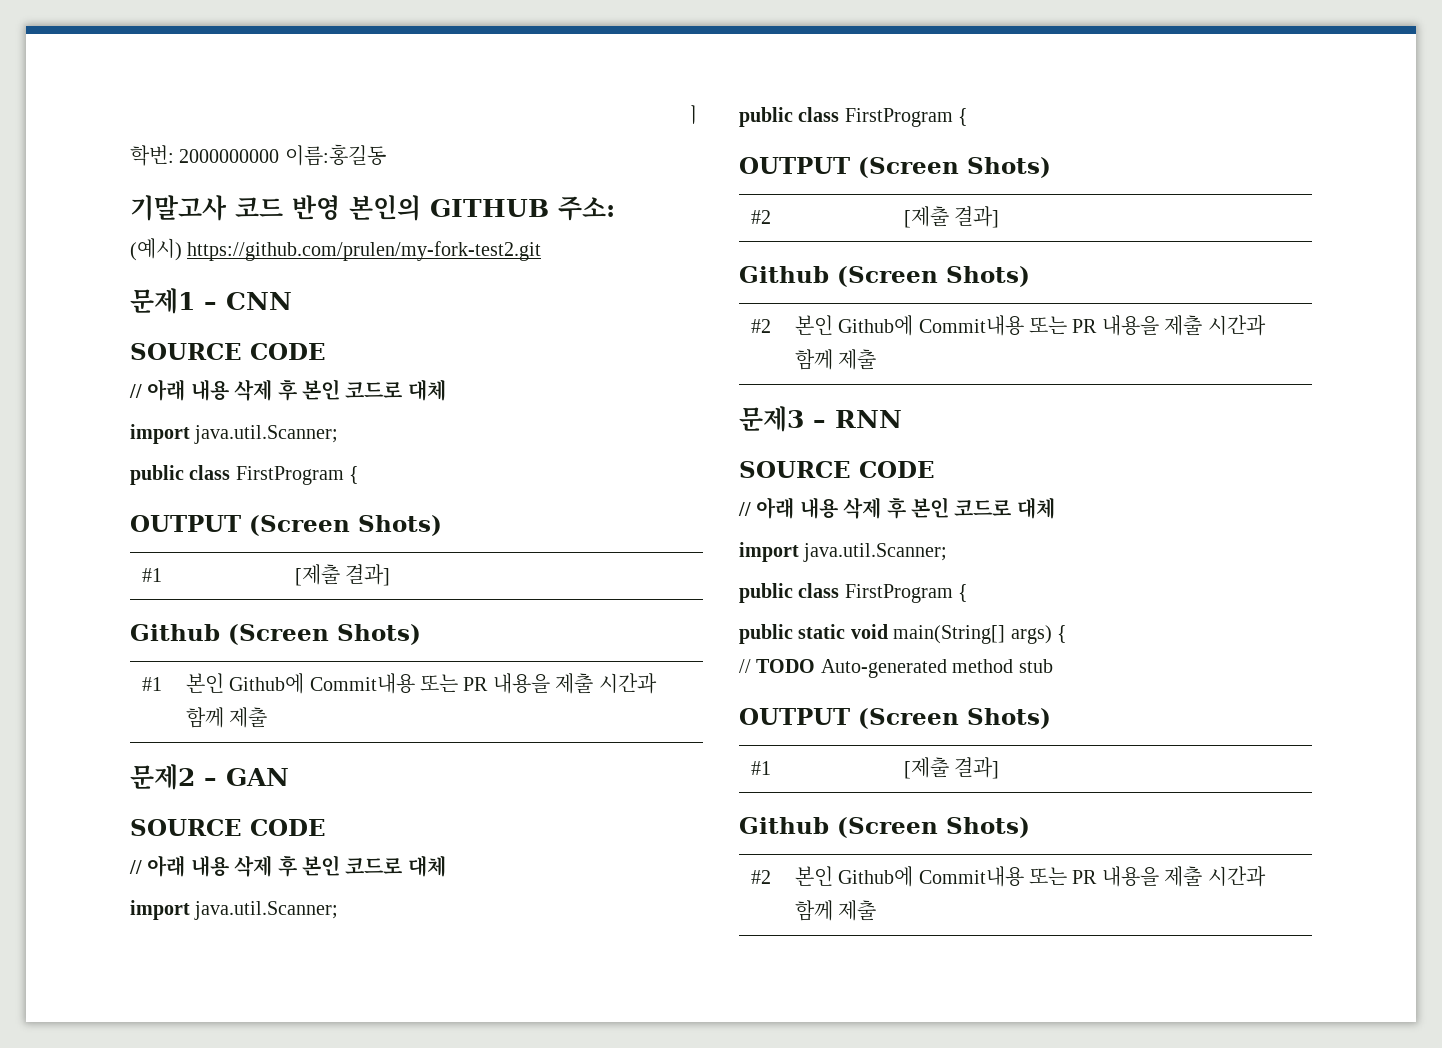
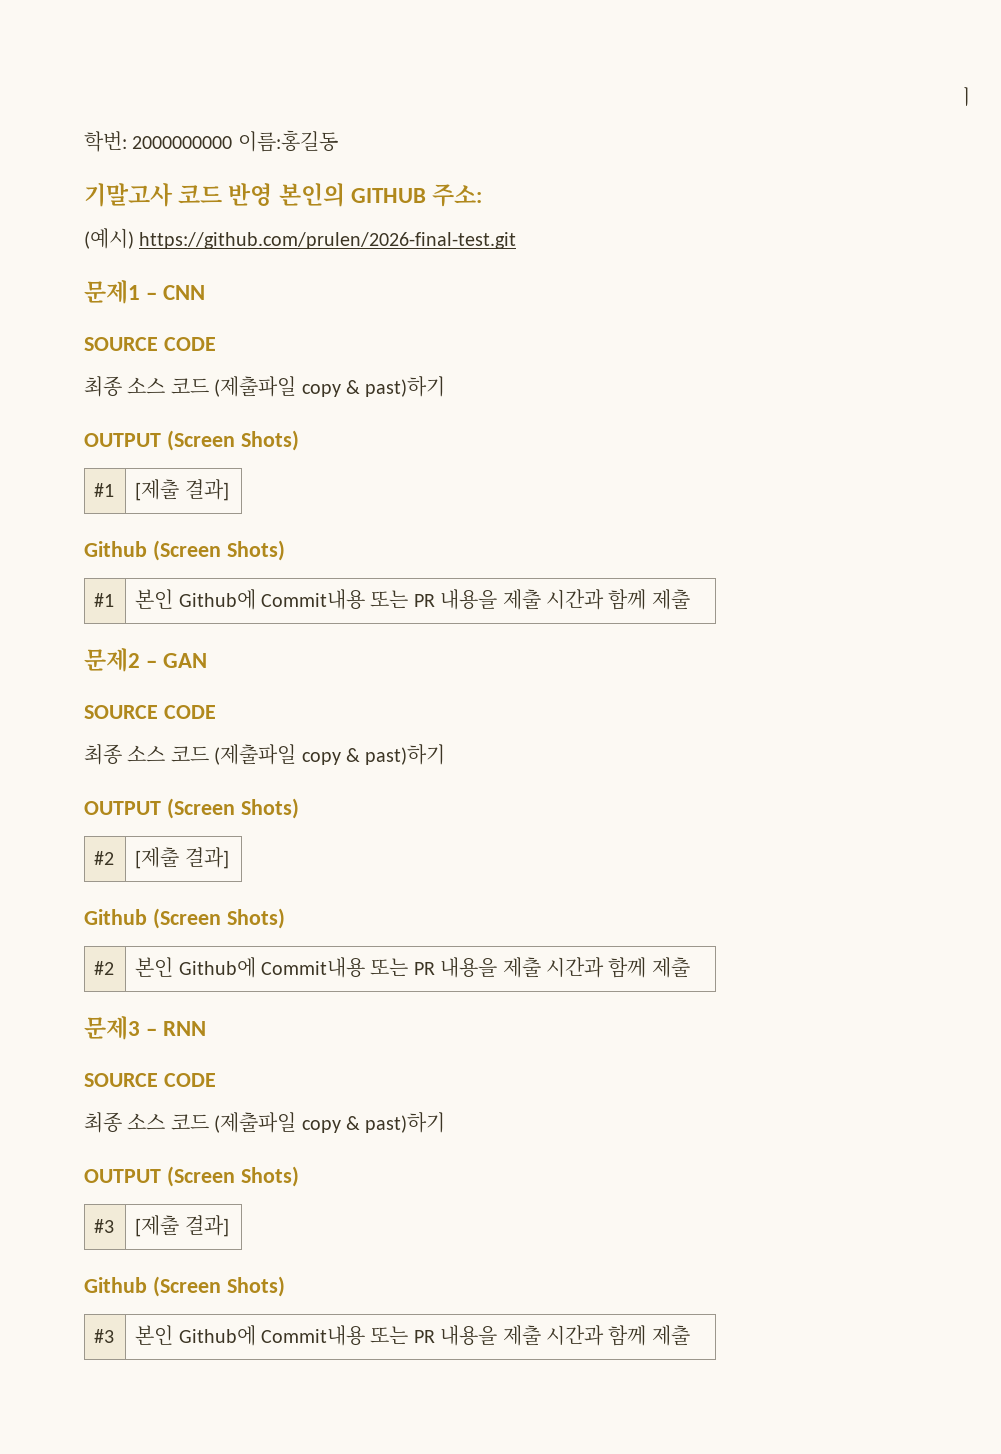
[187,241,542,261] https://github.com/prulen/my-fork-test2.git -> [139,232,517,249] https://github.com/prulen/2026-final-test.git
[129,379,446,401] [130,424,339,444] [130,465,360,485] // 아래 내용 삭제 후 본인 코드로 대체 // import java.util.Scanner; // public class FirstProgram { -> [84,376,446,397] 최종 소스 코드 (제출파일 copy & past)하기
[129,855,446,877] [130,900,339,920] [739,107,969,127] // 아래 내용 삭제 후 본인 코드로 대체 // import java.util.Scanner; // public class FirstProgram { -> [84,744,446,765] 최종 소스 코드 (제출파일 copy & past)하기
[738,497,1055,519] [739,542,948,562] [739,583,969,603] [739,624,1067,644] [739,659,1053,678] [739,708,1051,729] [750,761,771,775] [903,757,1000,779] [739,817,1030,838] [750,870,771,884] // 아래 내용 삭제 후 본인 코드로 대체 // import java.util.Scanner; // public class FirstProgram { // public static void main(String[] args) { // // TODO Auto-generated method stub // OUTPUT (Screen Shots) // #1 | [제출 결과] // Github (Screen Shots) // #2 -> [84,1112,446,1133] [84,1166,299,1187] [94,1219,115,1233] [135,1215,229,1237] [84,1276,285,1297] [94,1329,115,1343] 최종 소스 코드 (제출파일 copy & past)하기 // OUTPUT (Screen Shots) // #3 | [제출 결과] // Github (Screen Shots) // #3

